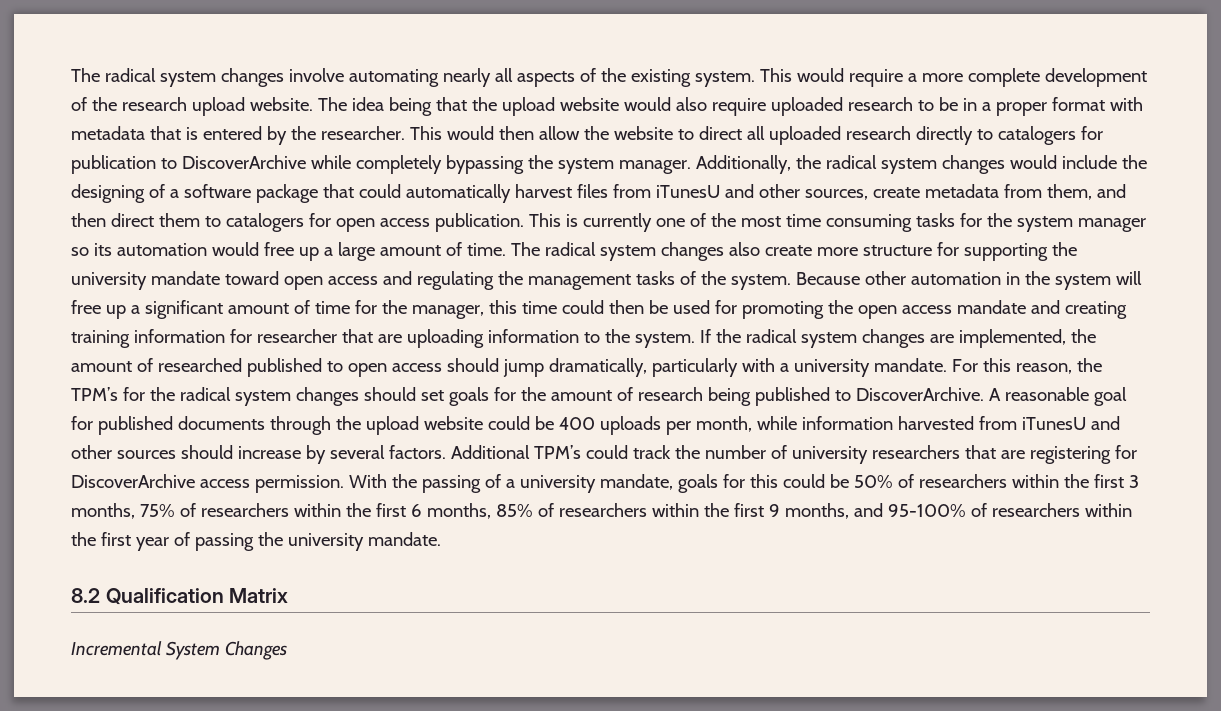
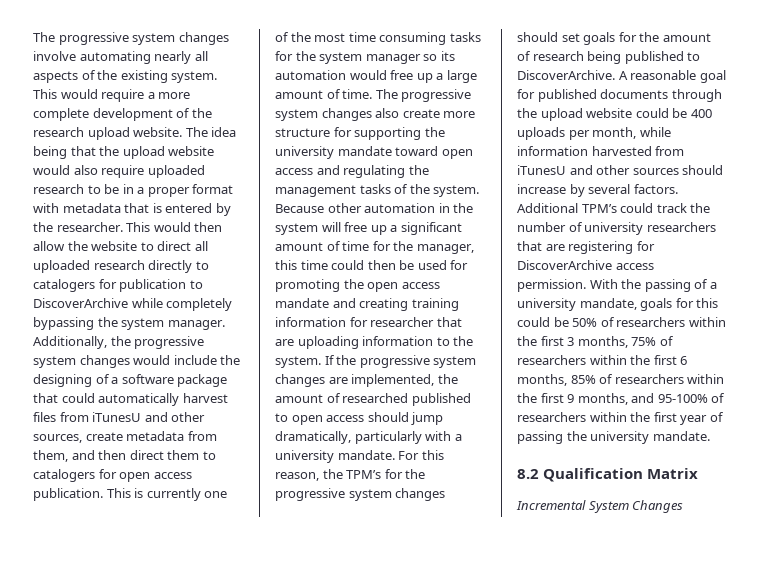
[71,68,156,82] The radical -> [33,32,129,45] The progressive
[825,155,877,169] radical -> [134,336,205,349] progressive
[544,242,596,256] radical -> [401,89,472,102] progressive
[745,329,797,343] radical -> [359,355,430,368] progressive
[179,387,231,401] radical -> [275,488,345,501] progressive

